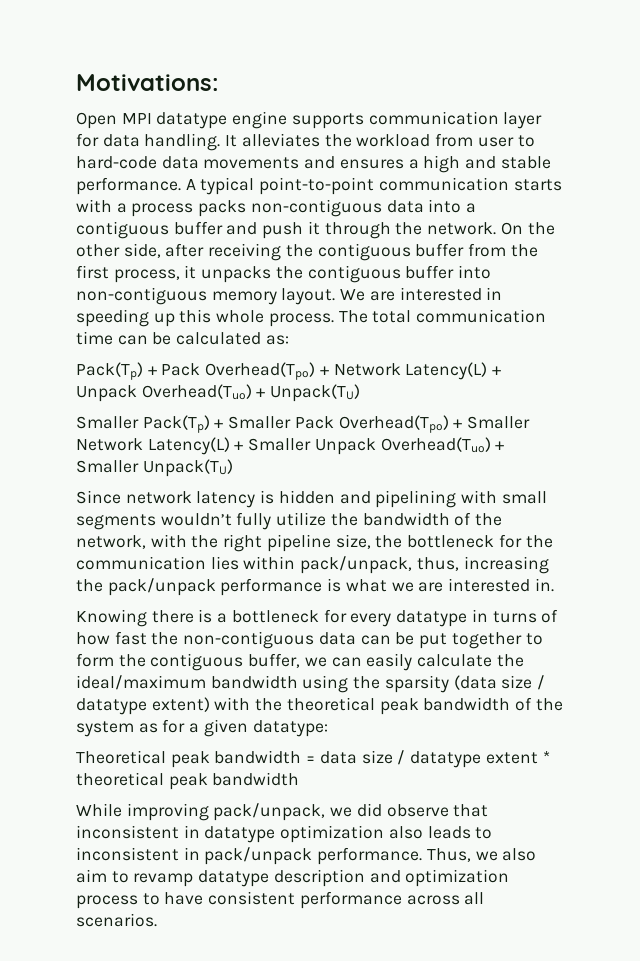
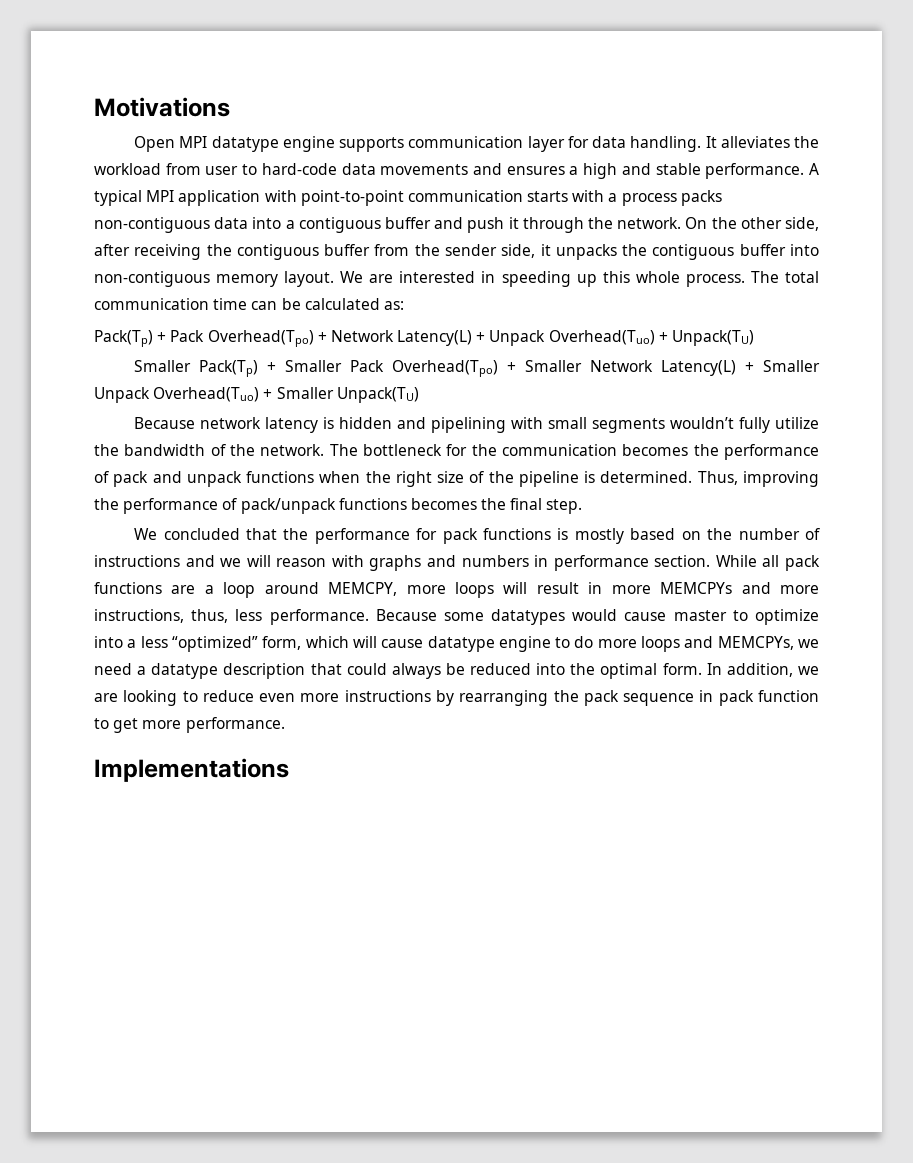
[76,74,219,91] Motivations: -> [94,97,230,117] Motivations
(255, 186) none -> [146,190,297,206] MPI application with
[76,265,180,283] first process, -> [444,244,536,258] sender side,
[76,490,121,504] Since -> [134,417,196,429] Because
[76,534,553,552] [76,556,549,574] [76,578,554,596] [76,609,559,627] [76,631,543,649] [76,653,524,671] [76,675,546,693] [76,697,563,715] [76,719,328,737] [76,750,550,768] [76,772,300,790] [76,803,489,821] [76,825,493,843] [76,847,537,865] [76,869,510,887] [76,891,485,909] [76,913,157,927] network, with the right pipeline size, the bottleneck for the communication lies within pack/unpack, thus, increasing the pack/unpack performance is what we are interested in. // Knowing there is a bottleneck for every datatype in turns of how fast the non-contiguous data can be put together to form the contiguous buffer, we can easily calculate the ideal/maximum bandwidth using the sparsity (data size / datatype extent) with the theoretical peak bandwidth of the system as for a given datatype: // Theoretical peak bandwidth = data size / datatype extent * theoretical peak bandwidth // While improving pack/unpack, we did observe that inconsistent in datatype optimization also leads to inconsistent in pack/unpack performance. Thus, we also aim to revamp datatype description and optimization process to have consistent performance across all scenarios. -> [260,444,820,460] [94,471,819,487] [94,498,583,514] [134,528,820,544] [94,555,820,571] [94,582,820,598] [94,609,819,625] [94,636,819,652] [94,663,819,679] [94,690,820,706] [94,717,285,733] [94,758,289,782] network. The bottleneck for the communication becomes the performance of pack and unpack functions when the right size of the pipeline is determined. Thus, improving the performance of pack/unpack functions becomes the final step. // We concluded that the performance for pack functions is mostly based on the number of instructions and we will reason with graphs and numbers in performance section. While all pack functions are a loop around MEMCPY, more loops will result in more MEMCPYs and more instructions, thus, less performance. Because some datatypes would cause master to optimize into a less “optimized” form, which will cause datatype engine to do more loops and MEMCPYs, we need a datatype description that could always be reduced into the optimal form. In addition, we are looking to reduce even more instructions by rearranging the pack sequence in pack function to get more performance. // Implementations

